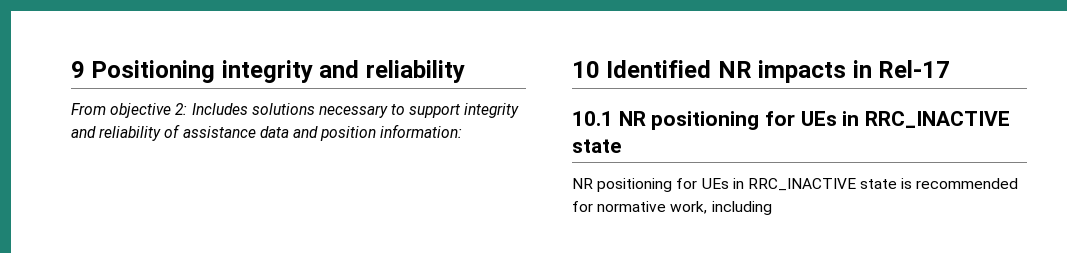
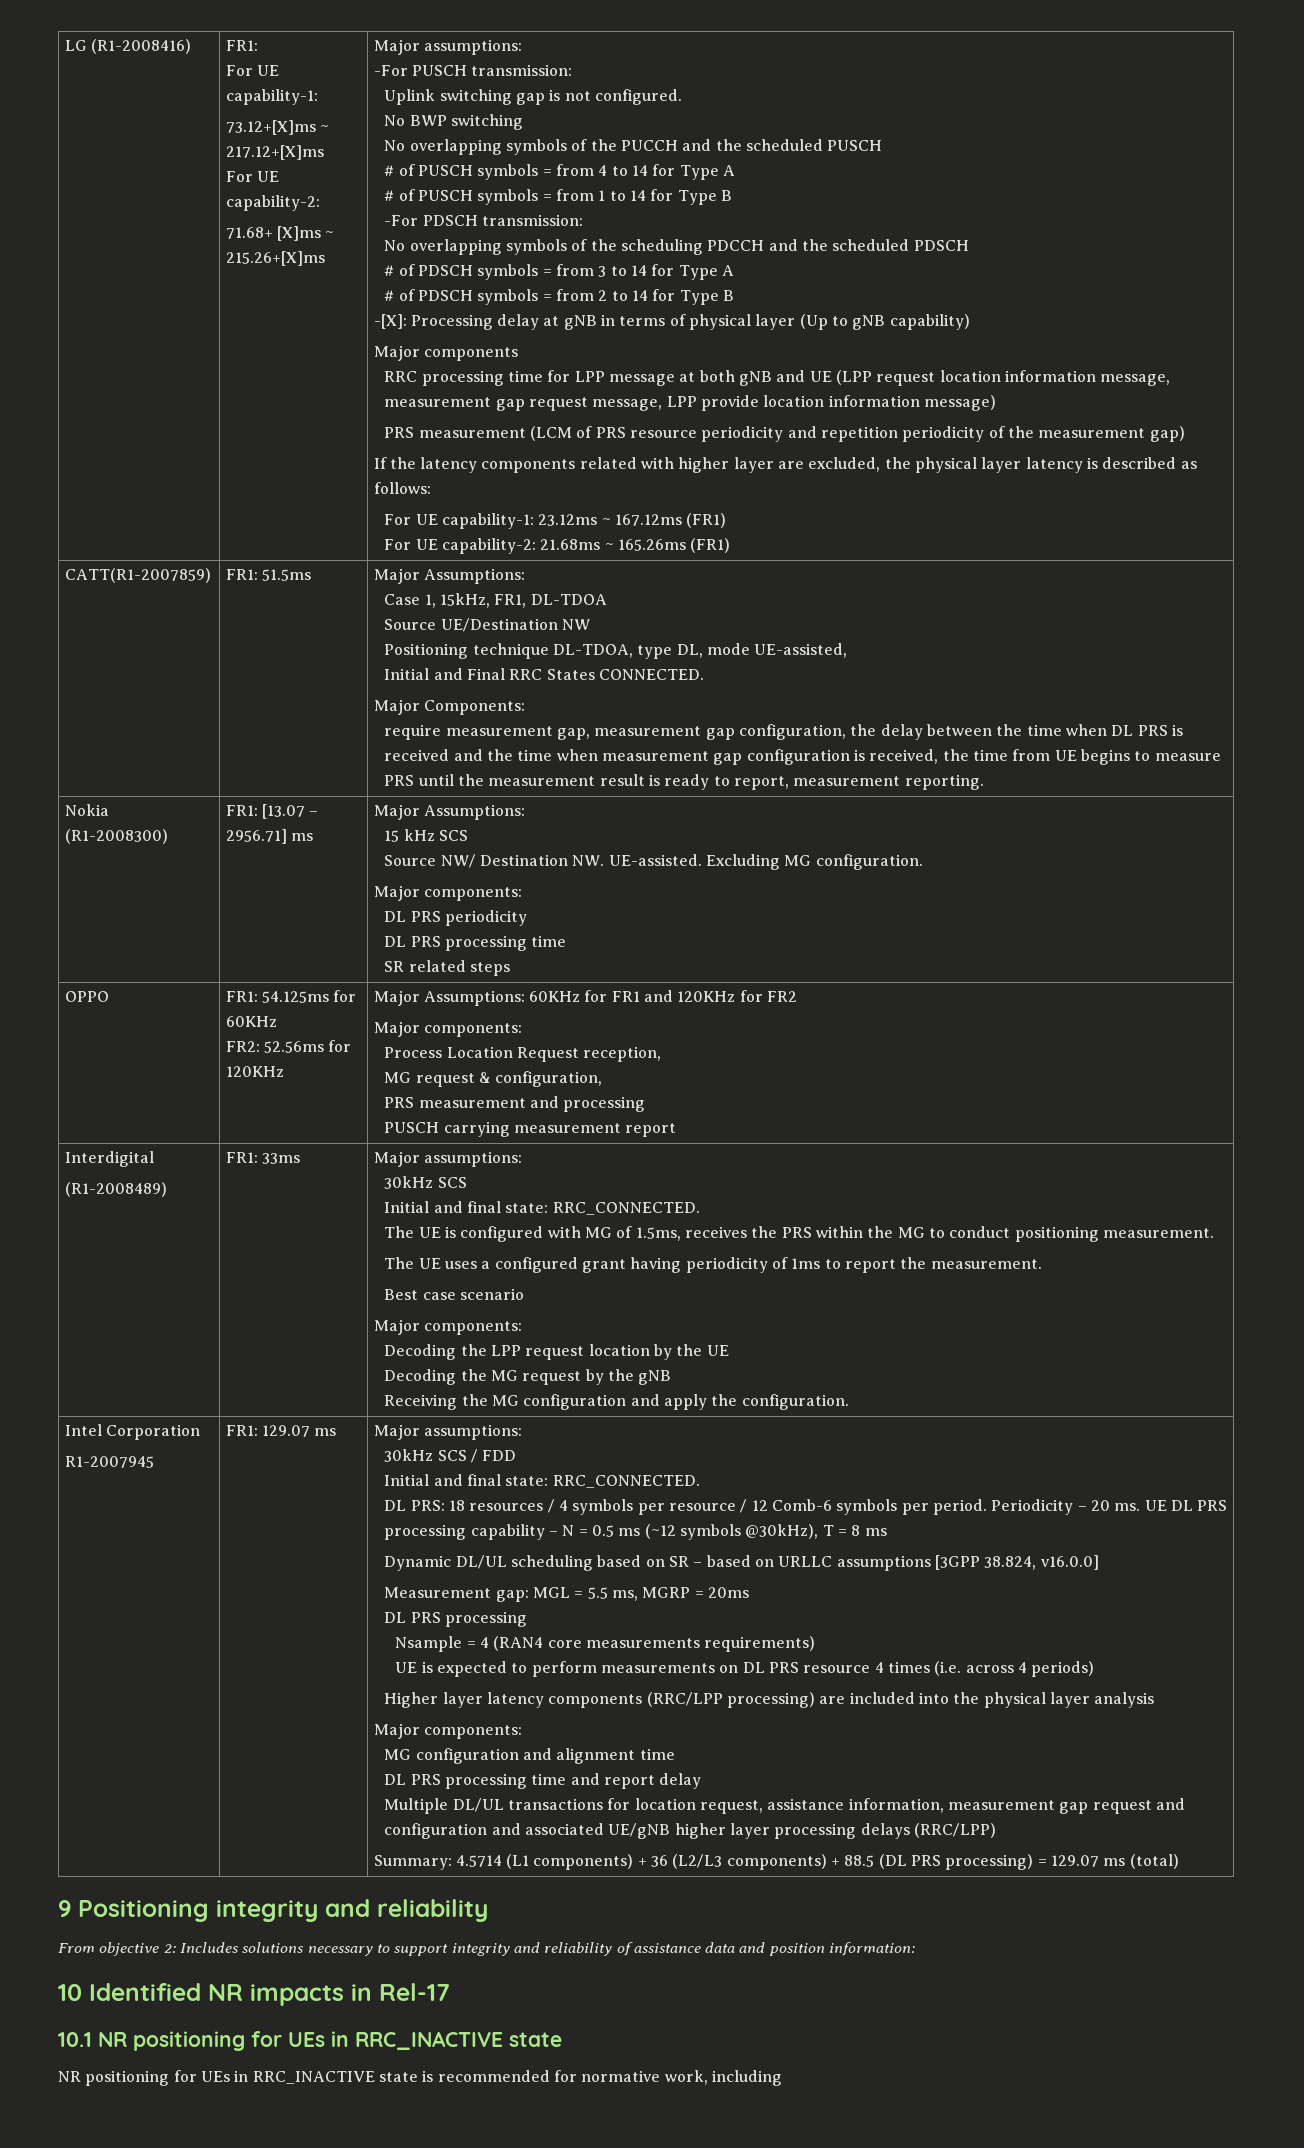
(71, 69) none -> [64,39,191,54] [225,40,258,51] [225,65,279,76] [225,89,318,105] [225,120,329,135] [225,145,324,160] [225,171,279,182] [225,195,320,211] [225,226,335,241] [225,251,325,266] [373,39,522,55] [373,64,573,76] [384,89,683,105] [384,114,524,130] [384,139,883,155] [384,164,735,180] [384,189,732,205] [384,214,584,226] [384,239,969,255] [384,264,734,280] [384,289,734,305] [373,314,970,330] [373,345,518,361] [384,370,1171,386] [384,395,997,411] [384,426,1185,442] [373,457,1197,473] [373,482,431,494] [384,513,727,529] [384,538,731,554] [64,568,211,583] [225,569,311,581] [373,568,525,584] [384,593,607,608] [384,618,591,632] [384,643,848,659] [384,668,705,680] [373,699,525,715] [384,724,1183,740] [384,749,1221,765] [384,774,984,790] [64,804,109,816] [64,829,168,844] [225,804,319,819] [225,829,313,844] [373,804,525,820] [384,829,469,842] [384,854,923,870] [373,885,522,901] [384,910,528,926] [384,935,567,951] [384,960,511,976] [64,991,109,1002] [225,990,357,1003] [225,1016,277,1027] [225,1040,352,1053] [225,1066,284,1077] [373,990,798,1006] [373,1021,522,1037] [384,1046,662,1062] [384,1071,603,1087] [384,1096,646,1112] [384,1121,677,1137] [64,1151,154,1167] [64,1182,167,1197] [225,1152,300,1164] [373,1151,522,1167] [384,1176,467,1189] [384,1201,700,1215] [384,1226,1214,1242] [384,1257,1042,1273] [384,1288,525,1300] [373,1319,522,1335] [384,1344,729,1360] [384,1369,672,1385] [384,1394,849,1410] [64,1424,200,1440] [64,1456,154,1468] [225,1425,337,1437] [373,1424,522,1440] [384,1449,517,1463] [384,1474,700,1488] [384,1499,1228,1515] [384,1524,887,1540] [384,1555,1099,1571] [384,1587,750,1602] [384,1611,528,1627] [395,1636,816,1652] [395,1661,1095,1677] [384,1692,1155,1708] [373,1723,522,1739] [384,1748,675,1764] [384,1773,702,1789] [384,1798,1186,1814] [384,1823,997,1839] [373,1854,1179,1870] LG (R1-2008416) | FR1: // For UE capability-1: // 73.12+[X]ms ~ 217.12+[X]ms // For UE capability-2: // 71.68+ [X]ms ~ 215.26+[X]ms | Major assumptions: // -For PUSCH transmission: // Uplink switching gap is not configured. // No BWP switching // No overlapping symbols of the PUCCH and the scheduled PUSCH // # of PUSCH symbols = from 4 to 14 for Type A // # of PUSCH symbols = from 1 to 14 for Type B // -For PDSCH transmission: // No overlapping symbols of the scheduling PDCCH and the scheduled PDSCH // # of PDSCH symbols = from 3 to 14 for Type A // # of PDSCH symbols = from 2 to 14 for Type B // -[X]: Processing delay at gNB in terms of physical layer (Up to gNB capability) // Major components // RRC processing time for LPP message at both gNB and UE (LPP request location information message, measurement gap request message, LPP provide location information message) // PRS measurement (LCM of PRS resource periodicity and repetition periodicity of the measurement gap) // If the latency components related with higher layer are excluded, the physical layer latency is described as follows: // For UE capability-1: 23.12ms ~ 167.12ms (FR1) // For UE capability-2: 21.68ms ~ 165.26ms (FR1) // CATT(R1-2007859) | FR1: 51.5ms | Major Assumptions: // Case 1, 15kHz, FR1, DL-TDOA // Source UE/Destination NW // Positioning technique DL-TDOA, type DL, mode UE-assisted, // Initial and Final RRC States CONNECTED. // Major Components: // require measurement gap, measurement gap configuration, the delay between the time when DL PRS is received and the time when measurement gap configuration is received, the time from UE begins to measure PRS until the measurement result is ready to report, measurement reporting. // Nokia (R1-2008300) | FR1: [13.07 – 2956.71] ms | Major Assumptions: // 15 kHz SCS // Source NW/ Destination NW. UE-assisted. Excluding MG configuration. // Major components: // DL PRS periodicity // DL PRS processing time // SR related steps // OPPO | FR1: 54.125ms for 60KHz // FR2: 52.56ms for 120KHz | Major Assumptions: 60KHz for FR1 and 120KHz for FR2 // Major components: // Process Location Request reception, // MG request & configuration, // PRS measurement and processing // PUSCH carrying measurement report // Interdigital // (R1-2008489) | FR1: 33ms | Major assumptions: // 30kHz SCS // Initial and final state: RRC_CONNECTED. // The UE is configured with MG of 1.5ms, receives the PRS within the MG to conduct positioning measurement. // The UE uses a configured grant having periodicity of 1ms to report the measurement. // Best case scenario // Major components: // Decoding the LPP request location by the UE // Decoding the MG request by the gNB // Receiving the MG configuration and apply the configuration. // Intel Corporation // R1-2007945 | FR1: 129.07 ms | Major assumptions: // 30kHz SCS / FDD // Initial and final state: RRC_CONNECTED. // DL PRS: 18 resources / 4 symbols per resource / 12 Comb-6 symbols per period. Periodicity – 20 ms. UE DL PRS processing capability – N = 0.5 ms (~12 symbols @30kHz), T = 8 ms // Dynamic DL/UL scheduling based on SR – based on URLLC assumptions [3GPP 38.824, v16.0.0] // Measurement gap: MGL = 5.5 ms, MGRP = 20ms // DL PRS processing // Nsample = 4 (RAN4 core measurements requirements) // UE is expected to perform measurements on DL PRS resource 4 times (i.e. across 4 periods) // Higher layer latency components (RRC/LPP processing) are included into the physical layer analysis // Major components: // MG configuration and alignment time // DL PRS processing time and report delay // Multiple DL/UL transactions for location request, assistance information, measurement gap request and configuration and associated UE/gNB higher layer processing delays (RRC/LPP) // Summary: 4.5714 (L1 components) + 36 (L2/L3 components) + 88.5 (DL PRS processing) = 129.07 ms (total) //

